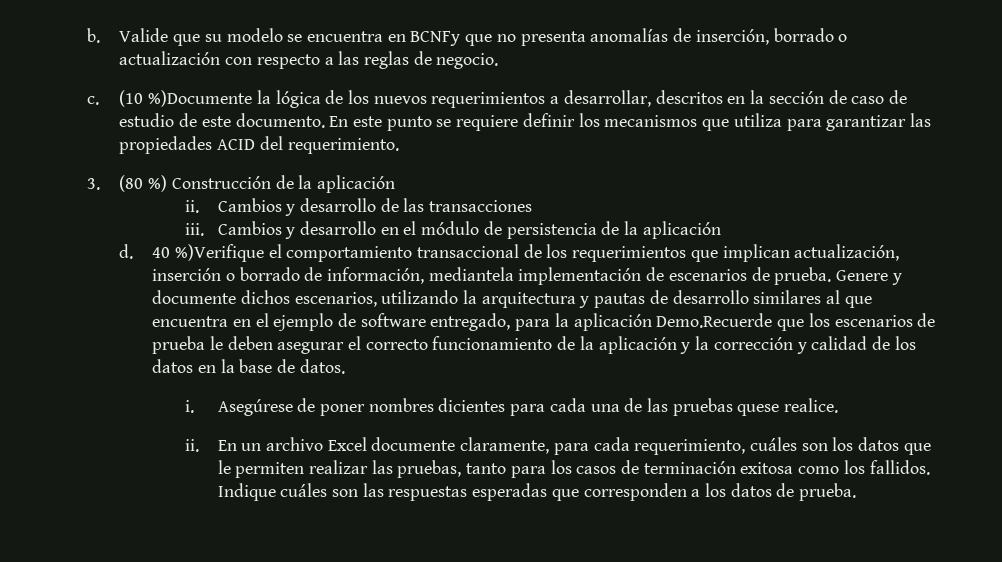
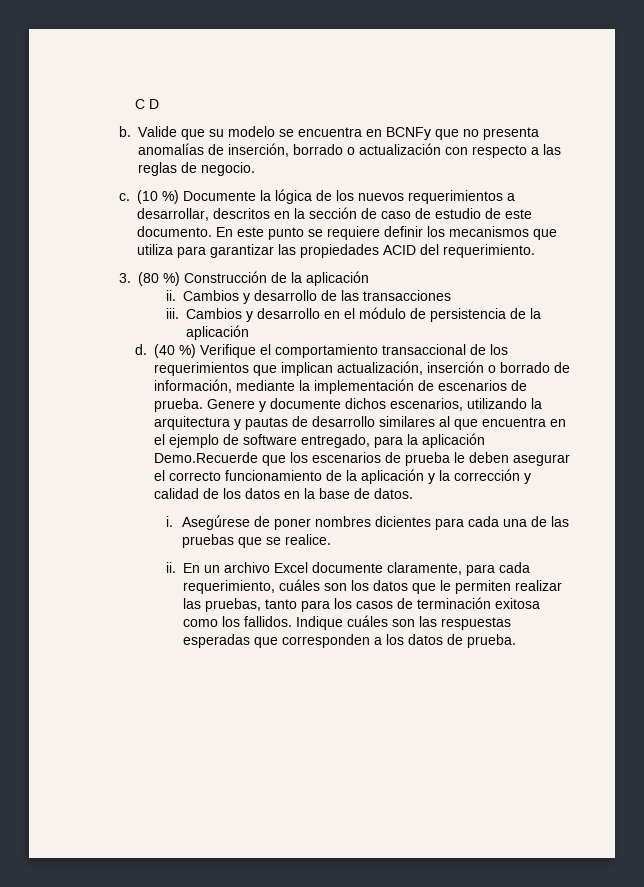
(86, 35) none -> [134,99,159,109] C D //
[148,90,253,107] %)Documente -> [161,190,256,204] %) Documente
[152,244,264,262] 40 %)Verifique -> [153,344,256,358] (40 %) Verifique
[428,267,514,281] mediantela -> [235,380,310,391] mediante la
[737,404,780,416] quese -> [237,537,281,548] que se

